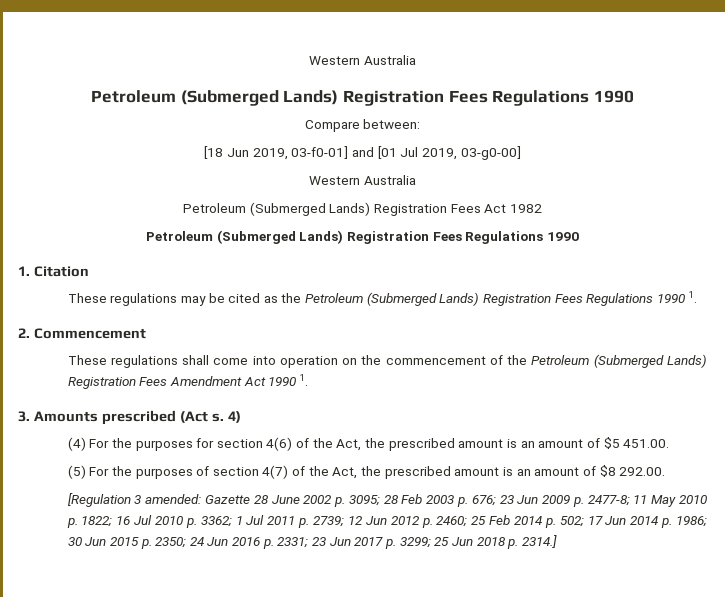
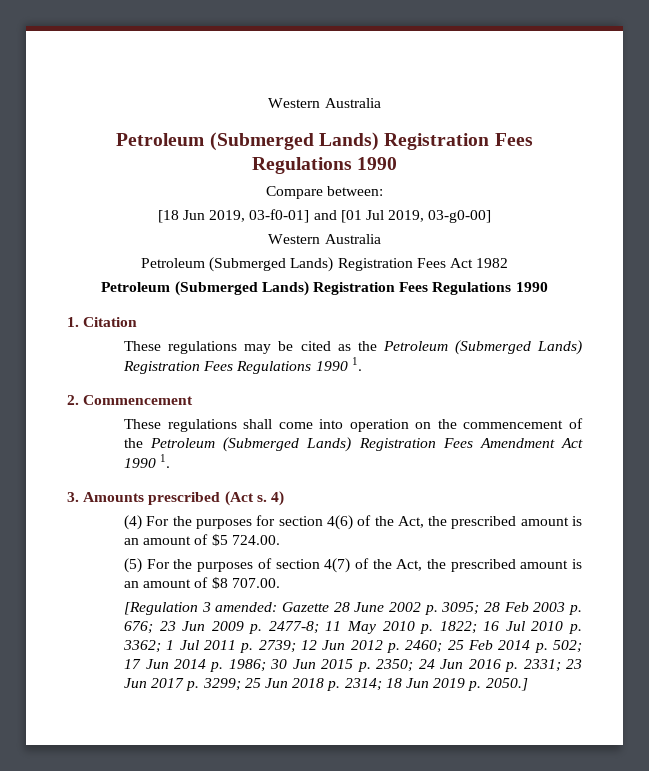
[623,439,670,448] 451.00. -> [231,535,280,545] 724.00.
[619,467,666,476] 292.00. -> [231,578,280,588] 707.00.
[521,535,557,548] 2314.] -> [344,678,528,691] 2314; 18 Jun 2019 p. 2050.]

